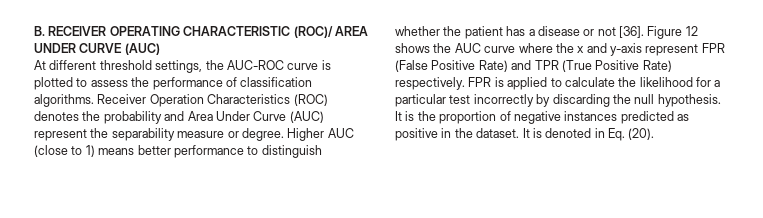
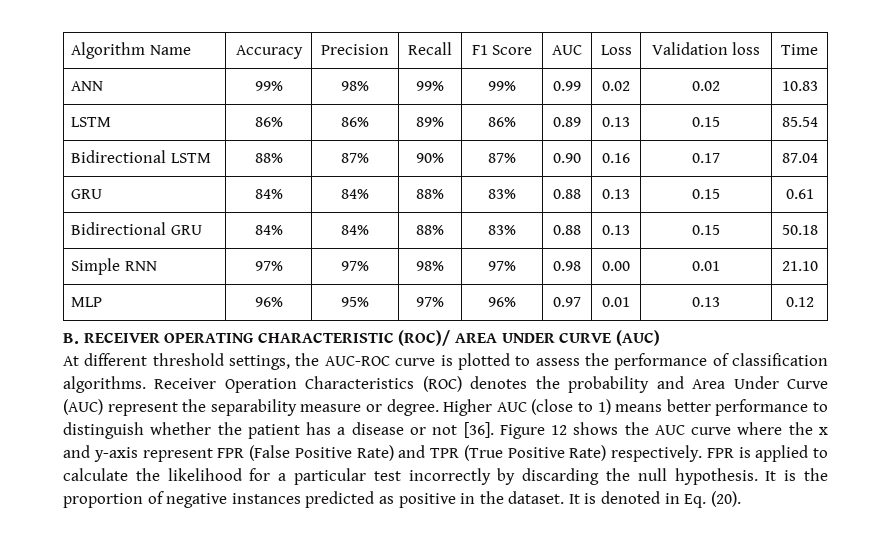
(34, 31) none -> [70,42,191,59] [235,45,303,59] [321,44,389,55] [408,42,452,55] [471,45,533,55] [552,45,582,55] [600,45,632,55] [651,42,761,55] [781,44,818,55] [70,81,103,91] [254,81,283,91] [341,81,369,91] [416,81,444,91] [488,81,516,91] [553,81,581,91] [602,81,630,91] [692,81,720,91] [781,81,818,91] [70,117,111,127] [254,117,283,127] [341,117,369,127] [416,117,444,127] [488,117,516,127] [553,117,581,127] [602,117,630,127] [692,117,720,127] [781,117,818,127] [70,150,211,163] [254,153,283,163] [341,153,369,163] [416,153,444,163] [488,153,516,163] [553,153,581,163] [602,153,630,163] [692,153,720,163] [781,153,818,163] [70,189,102,199] [254,189,283,199] [341,189,369,199] [416,189,444,199] [488,189,516,199] [553,189,581,199] [602,189,630,199] [692,189,720,199] [785,189,814,199] [70,222,202,235] [254,225,283,235] [341,225,369,235] [416,225,444,235] [488,225,516,235] [553,225,581,235] [602,225,630,235] [692,225,720,235] [781,225,818,235] [70,258,157,275] [254,261,283,271] [341,261,369,271] [416,261,444,271] [488,261,516,271] [553,261,581,271] [602,261,630,271] [692,261,720,271] [781,261,818,271] [70,297,102,307] [254,297,283,307] [341,297,369,307] [416,297,444,307] [488,297,516,307] [553,297,581,307] [602,297,630,307] [692,297,720,307] [785,297,814,307] Algorithm Name | Accuracy | Precision | Recall | F1 Score | AUC | Loss | Validation loss | Time // ANN | 99% | 98% | 99% | 99% | 0.99 | 0.02 | 0.02 | 10.83 // LSTM | 86% | 86% | 89% | 86% | 0.89 | 0.13 | 0.15 | 85.54 // Bidirectional LSTM | 88% | 87% | 90% | 87% | 0.90 | 0.16 | 0.17 | 87.04 // GRU | 84% | 84% | 88% | 83% | 0.88 | 0.13 | 0.15 | 0.61 // Bidirectional GRU | 84% | 84% | 88% | 83% | 0.88 | 0.13 | 0.15 | 50.18 // Simple RNN | 97% | 97% | 98% | 97% | 0.98 | 0.00 | 0.01 | 21.10 // MLP | 96% | 95% | 97% | 96% | 0.97 | 0.01 | 0.13 | 0.12 //

